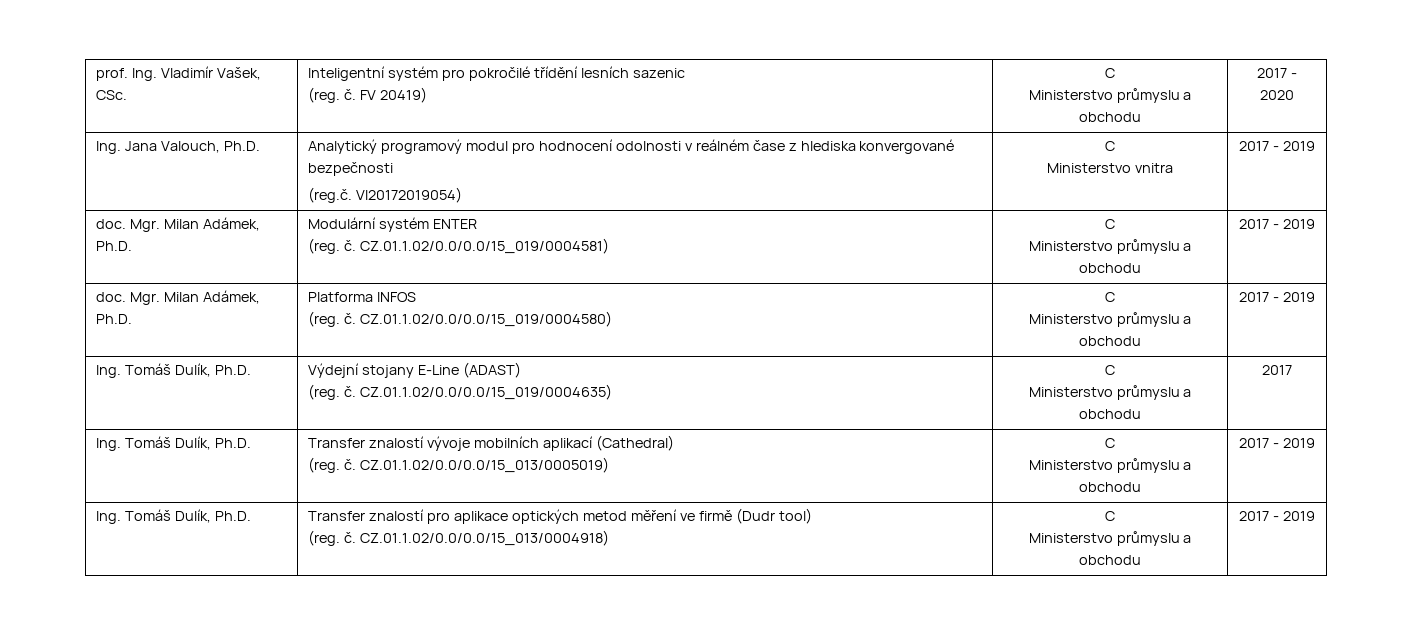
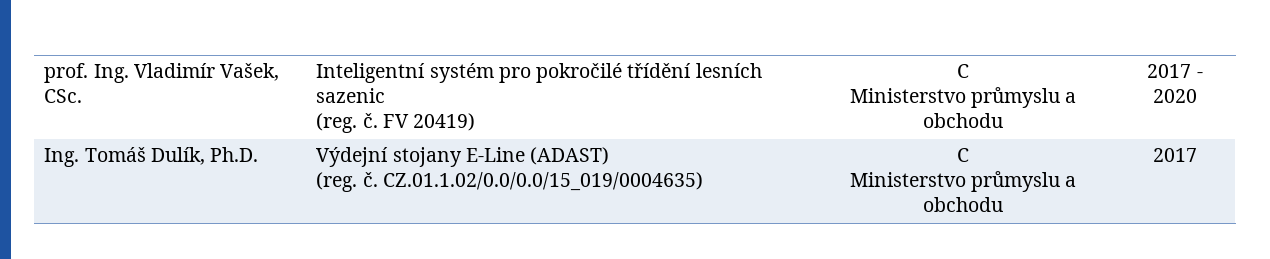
[96,141,261,154] [308,139,955,154] [308,162,394,176] [308,187,463,203] [1105,141,1115,151] [1047,163,1173,173] [1239,141,1315,151] [96,217,261,232] [96,241,133,251] [308,217,478,232] [308,238,610,254] [1105,219,1115,229] [1028,239,1192,254] [1079,263,1141,273] [1239,219,1315,229] [96,290,261,305] [96,314,133,324] [308,292,417,302] [308,311,613,327] [1105,292,1115,302] [1028,312,1192,327] [1079,336,1141,346] [1239,292,1315,302] // Ing. Jana Valouch, Ph.D. | Analytický programový modul pro hodnocení odolnosti v reálném čase z hlediska konvergované bezpečnosti // (reg.č. VI20172019054) | C // Ministerstvo vnitra | 2017 - 2019 // doc. Mgr. Milan Adámek, Ph.D. | Modulární systém ENTER // (reg. č. CZ.01.1.02/0.0/0.0/15_019/0004581) | C // Ministerstvo průmyslu a obchodu | 2017 - 2019 // doc. Mgr. Milan Adámek, Ph.D. | Platforma INFOS // (reg. č. CZ.01.1.02/0.0/0.0/15_019/0004580) | C // Ministerstvo průmyslu a obchodu | 2017 - 2019 -> (1197, 96) none
[96,436,252,451] [308,435,674,451] [308,457,610,473] [1105,438,1115,448] [1028,458,1192,473] [1079,482,1141,492] [1239,438,1315,448] [96,509,252,524] [308,508,812,524] [308,530,610,546] [1105,511,1115,521] [1028,531,1192,546] [1079,555,1141,565] [1239,511,1315,521] // Ing. Tomáš Dulík, Ph.D. | Transfer znalostí vývoje mobilních aplikací (Cathedral) // (reg. č. CZ.01.1.02/0.0/0.0/15_013/0005019) | C // Ministerstvo průmyslu a obchodu | 2017 - 2019 // Ing. Tomáš Dulík, Ph.D. | Transfer znalostí pro aplikace optických metod měření ve firmě (Dudr tool) // (reg. č. CZ.01.1.02/0.0/0.0/15_013/0004918) | C // Ministerstvo průmyslu a obchodu | 2017 - 2019 -> (1197, 155) none

